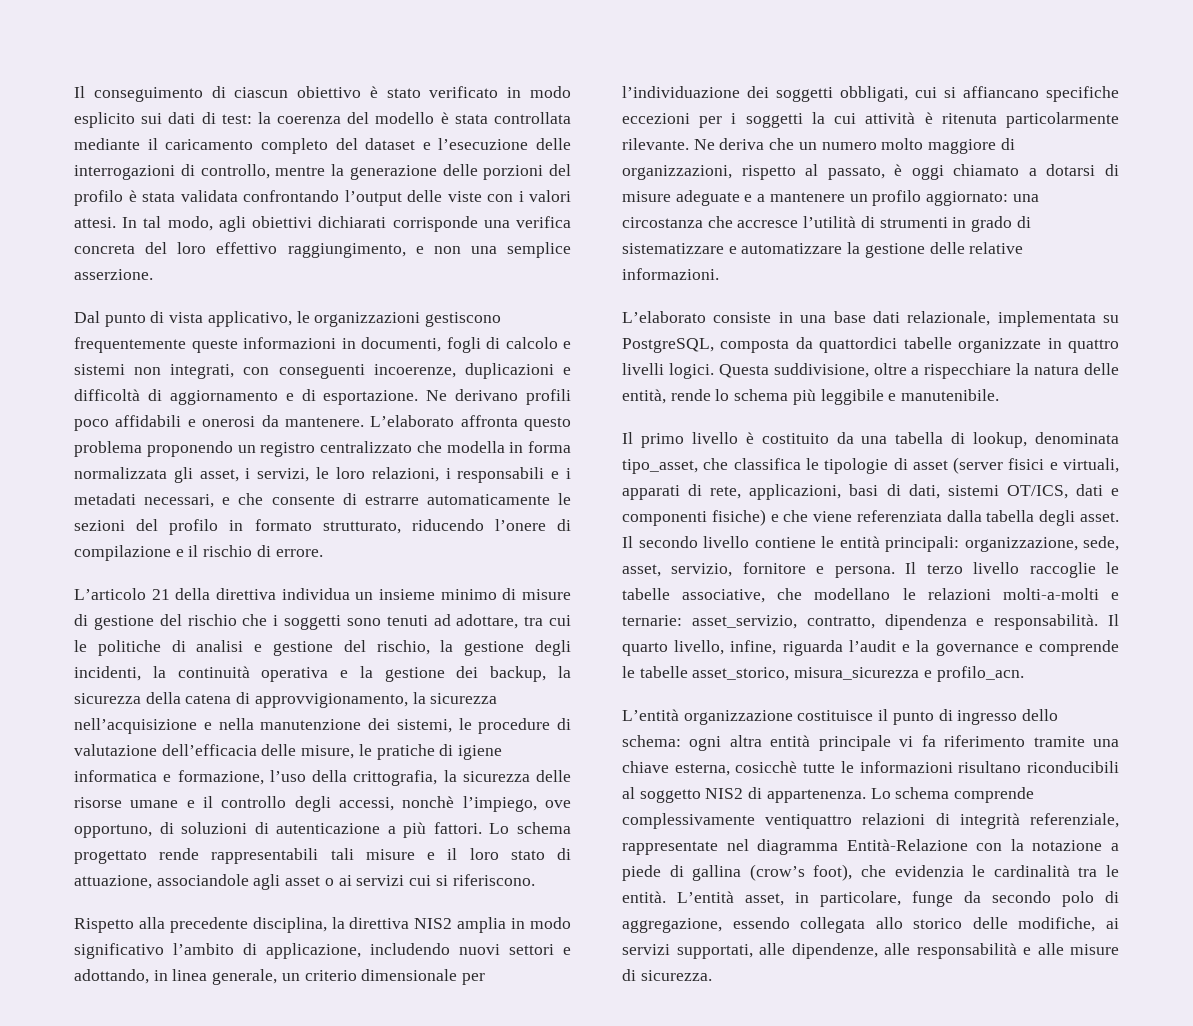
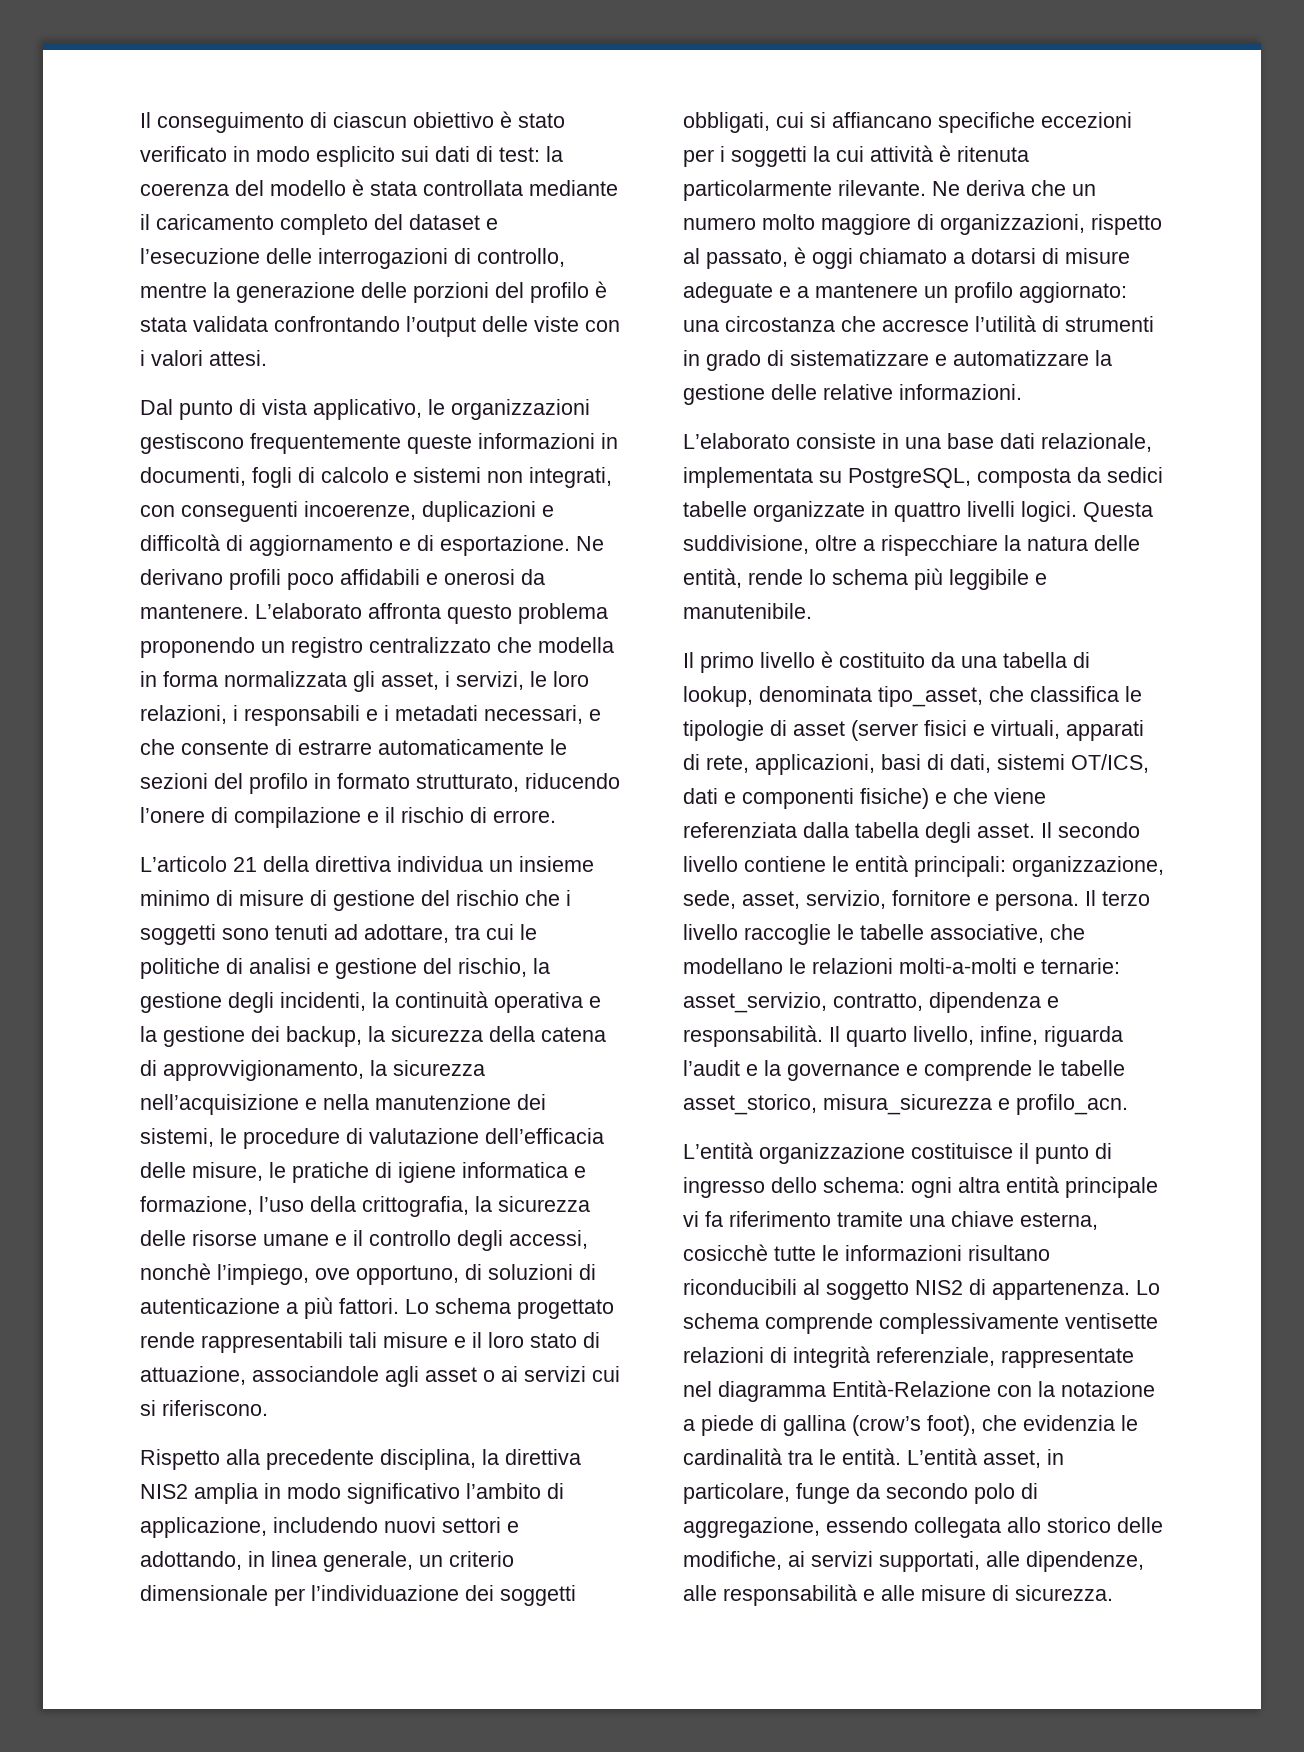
[122,216,571,232] [74,242,571,258] [74,269,153,280] In tal modo, agli obiettivi dichiarati corrisponde una verifica concreta del loro effettivo raggiungimento, e non una semplice asserzione. -> (267, 358) none
[819,337,898,353] quattordici -> [1107,467,1163,483] sedici
[765,814,853,829] ventiquattro -> [1065,1313,1158,1329] ventisette

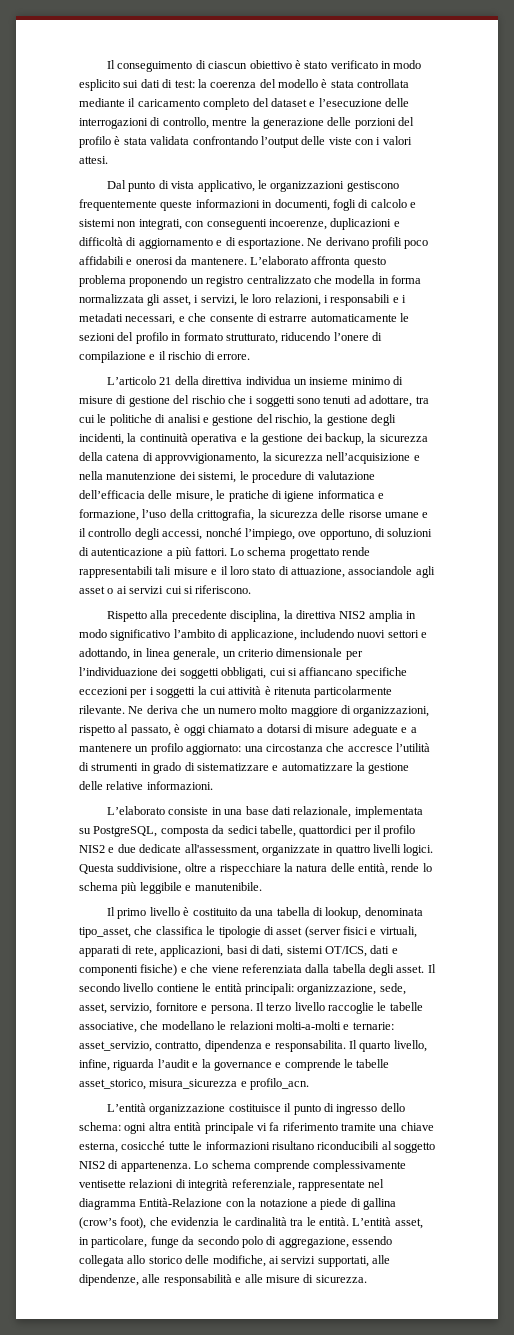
[140,1263,211,1280] nonchè -> [205,528,242,537] nonché
[683,501,747,517] tabelle -> [259,825,416,837] [79,844,259,856] tabelle, quattordici per il profilo NIS2 e due dedicate all'assessment,
[683,1025,823,1047] responsabilità. -> [274,1040,346,1052] responsabilita.
[683,1244,768,1261] cosicchè -> [121,1141,166,1150] cosicché

